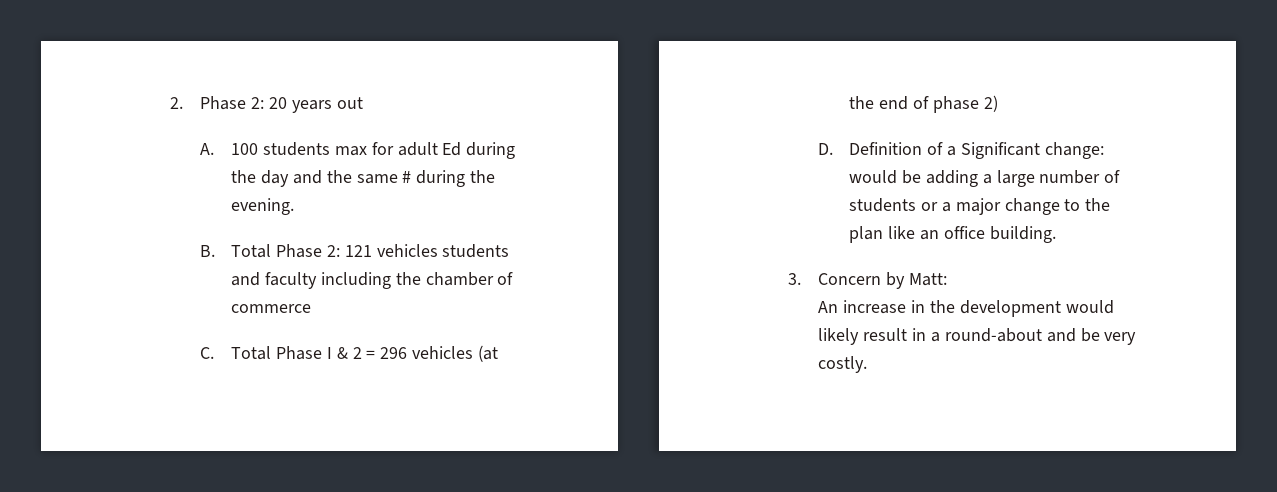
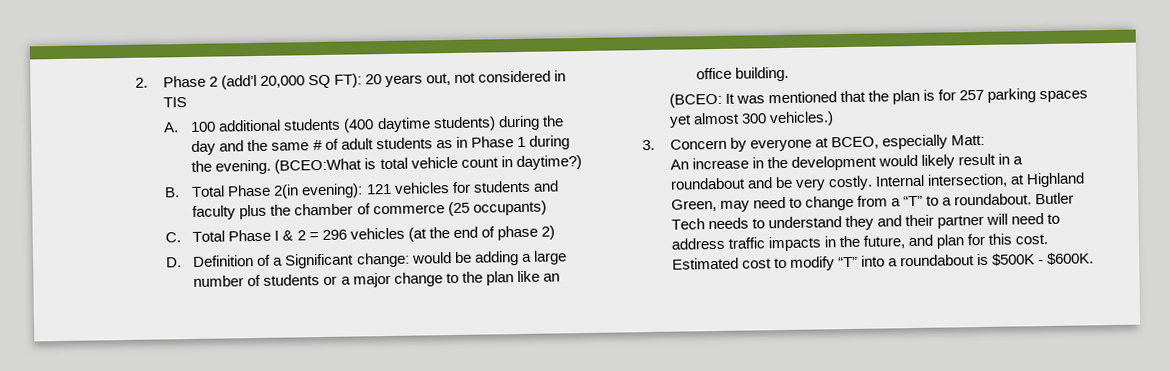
[251,97,363,113] [200,142,462,156] 2: 20 years out // A. 100 students max for adult Ed -> [208,70,567,90] [162,97,187,108] [162,116,496,133] 2 (add’l 20,000 SQ FT): 20 years out, not considered in TIS // A. 100 additional students (400 daytime students)
[416,170,496,187] [231,198,295,215] during the evening. -> [324,135,570,150] [191,155,582,175] of adult students as in Phase 1 during the evening. (BCEO:What is total vehicle count in daytime?)
[326,245,340,257] 2: -> [273,183,364,199] 2(in evening):
(438, 250) none -> [451,181,471,194] for
[320,272,391,289] including -> [239,204,268,220] plus
(312, 308) none -> [447,200,547,217] (25 occupants)
(1056, 234) none -> [668,88,1089,108] [668,111,834,128] // (BCEO: It was mentioned that the plan is for 257 parking spaces yet almost 300 vehicles.)
(906, 280) none -> [749,134,948,152] everyone at BCEO, especially
[944,328,1042,342] round-about -> [669,177,746,190] roundabout
(868, 364) none -> [874,172,1085,188] [670,192,1075,212] [670,213,1061,231] [670,233,1049,252] [671,252,1095,271] Internal intersection, at Highland Green, may need to change from a “T” to a roundabout. Butler Tech needs to understand they and their partner will need to address traffic impacts in the future, and plan for this cost. Estimated cost to modify “T” into a roundabout is $500K - $600K.

